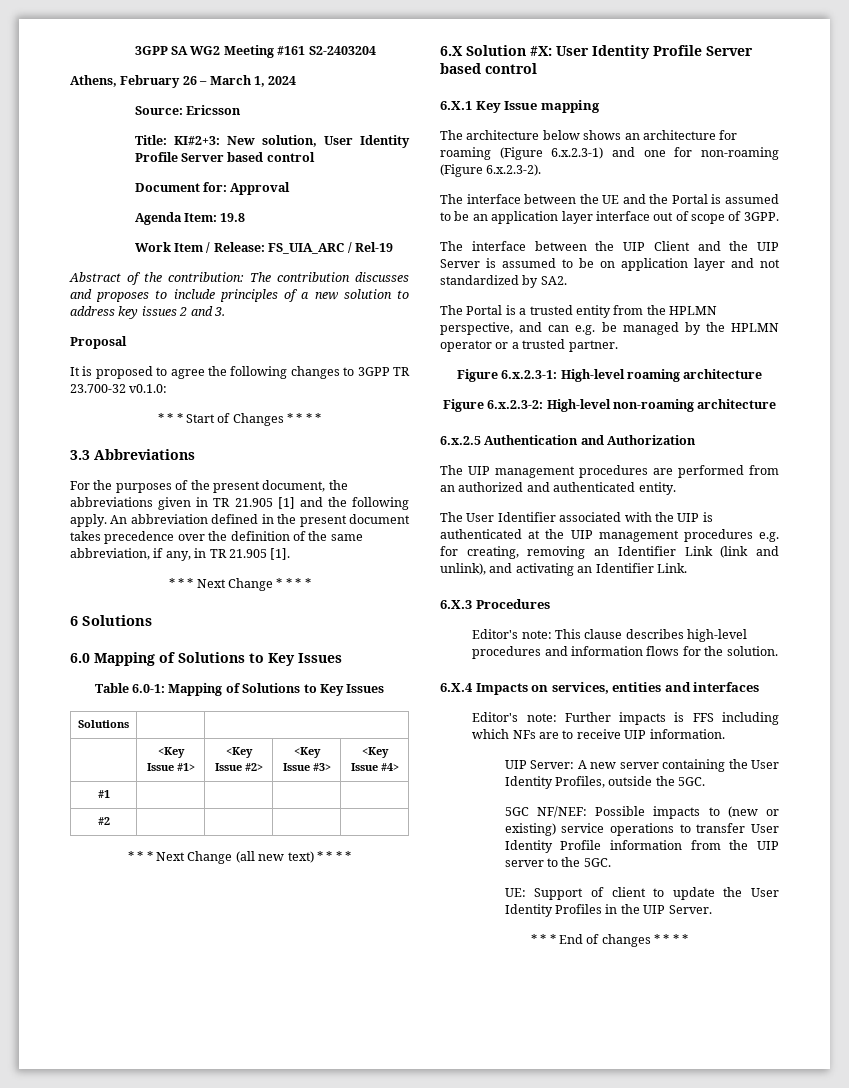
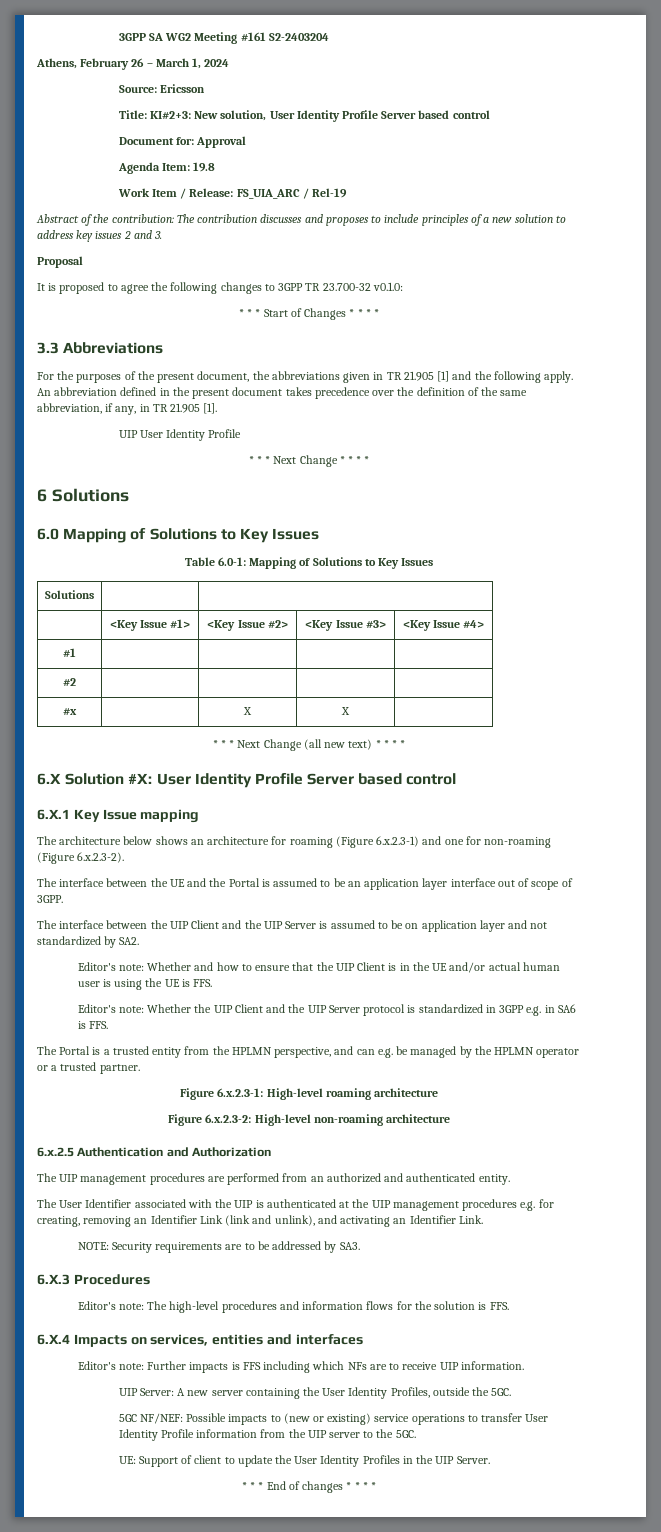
(291, 554) none -> [118,429,242,441] // UIP User Identity Profile
(110, 821) none -> [63,708,77,715] [243,707,252,715] [341,707,350,715] // #x | | X | X |
(567, 280) none -> [77,962,560,973] [77,978,213,990] [77,1004,576,1016] [77,1021,109,1029] // Editor's note: Whether and how to ensure that the UIP Client is in the UE and/or actual human user is using the UE is FFS. // Editor's note: Whether the UIP Client and the UIP Server protocol is standardized in 3GPP e.g. in SA6 is FFS.
(687, 568) none -> [77,1241,360,1253] // NOTE: Security requirements are to be addressed by SA3.
[555,629,684,639] This clause describes -> [147,1301,168,1310] The
[726,646,778,656] solution. -> [434,1301,509,1310] solution is FFS.

